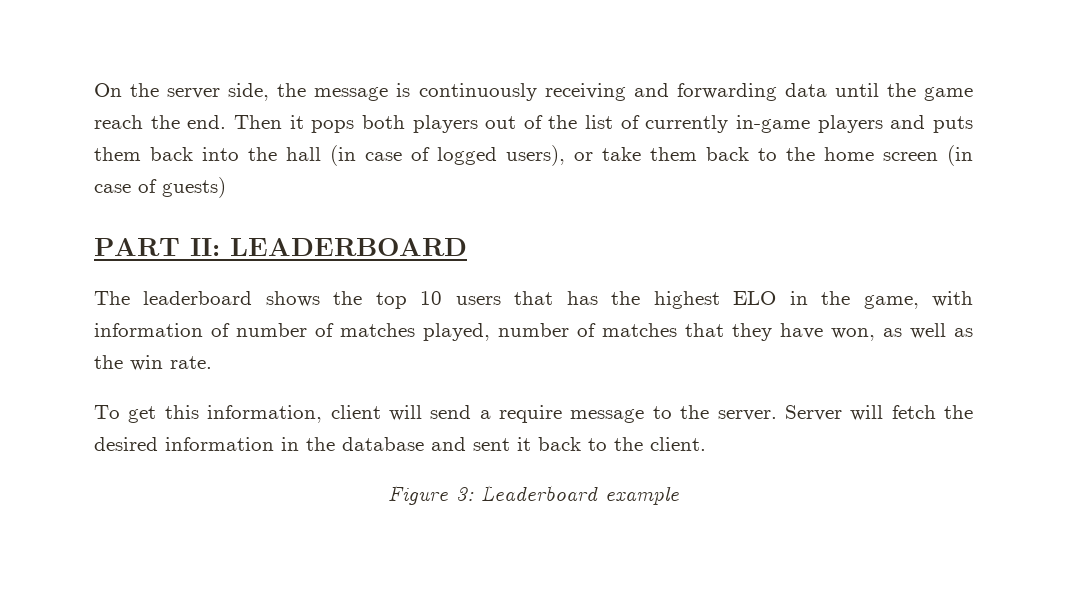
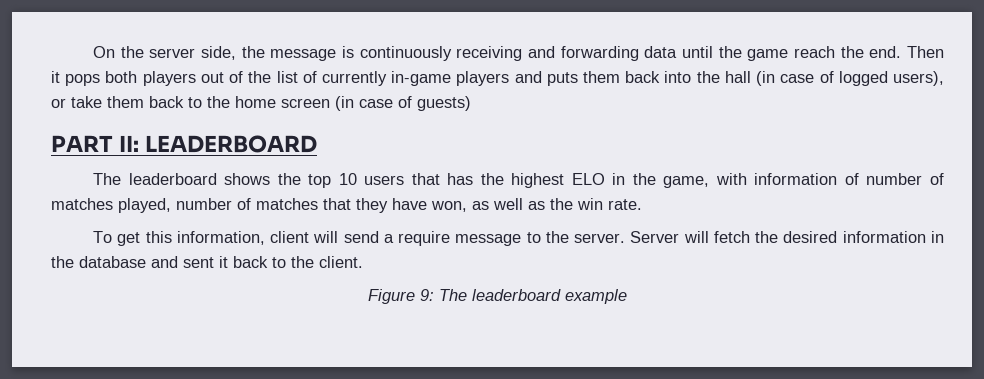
[456,485,598,502] 3: Leaderboard -> [420,289,561,301] 9: The leaderboard

